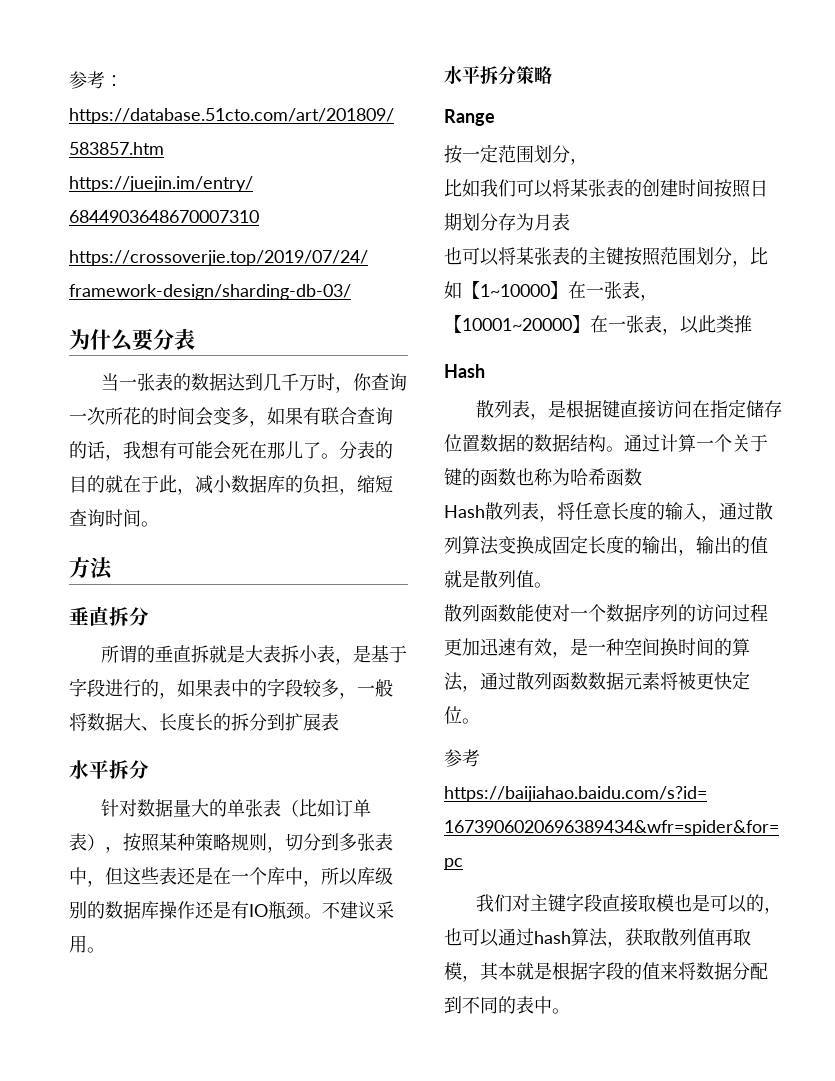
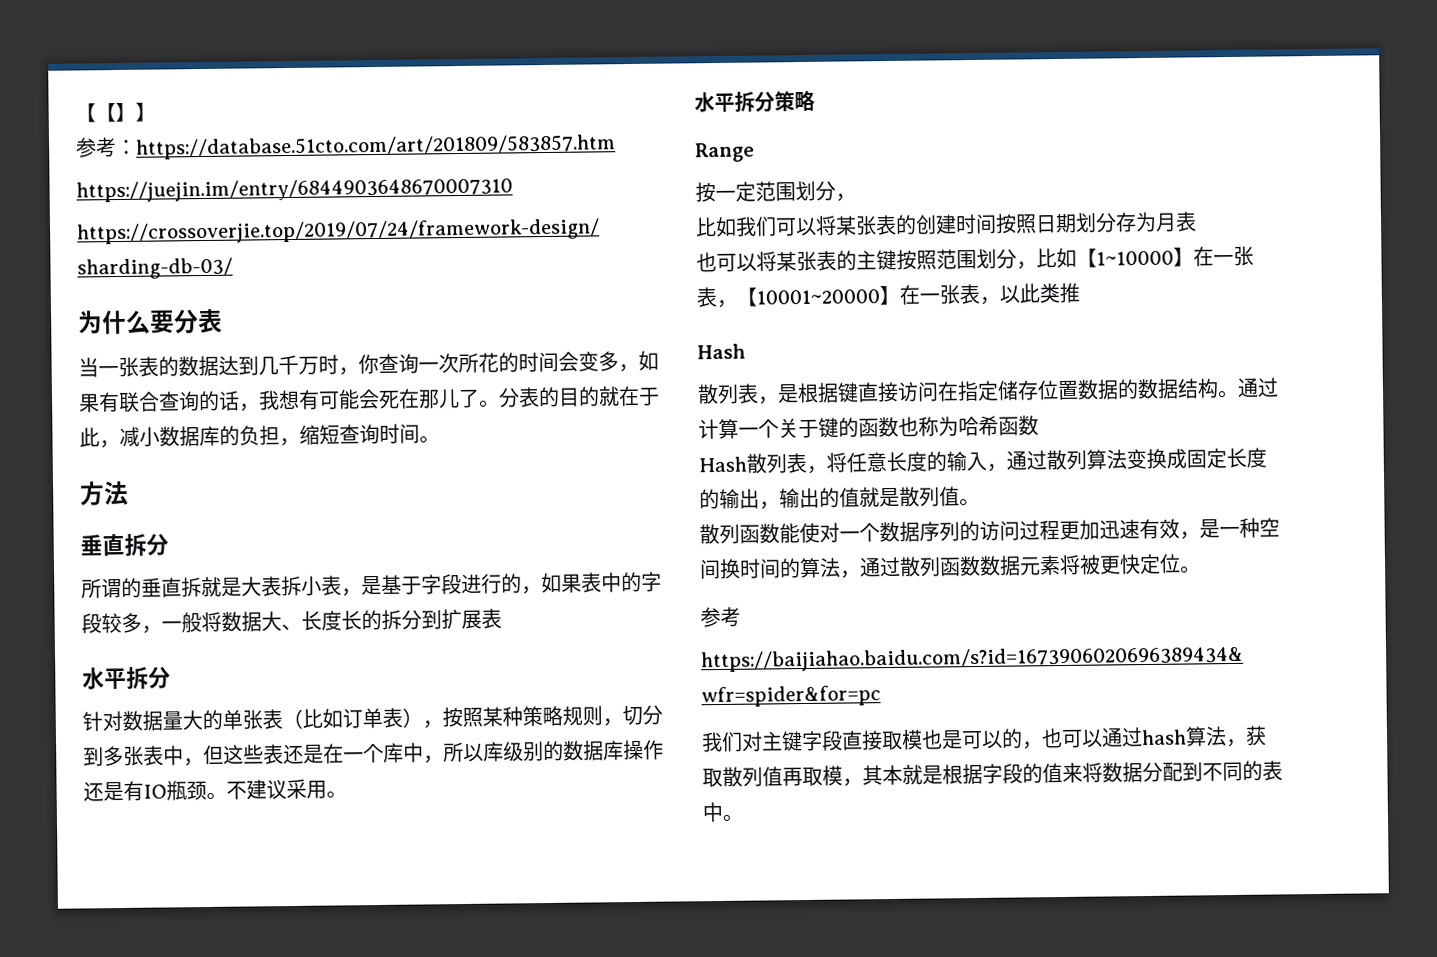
(69, 80) none -> [75,102,156,123] 【【】】 //

